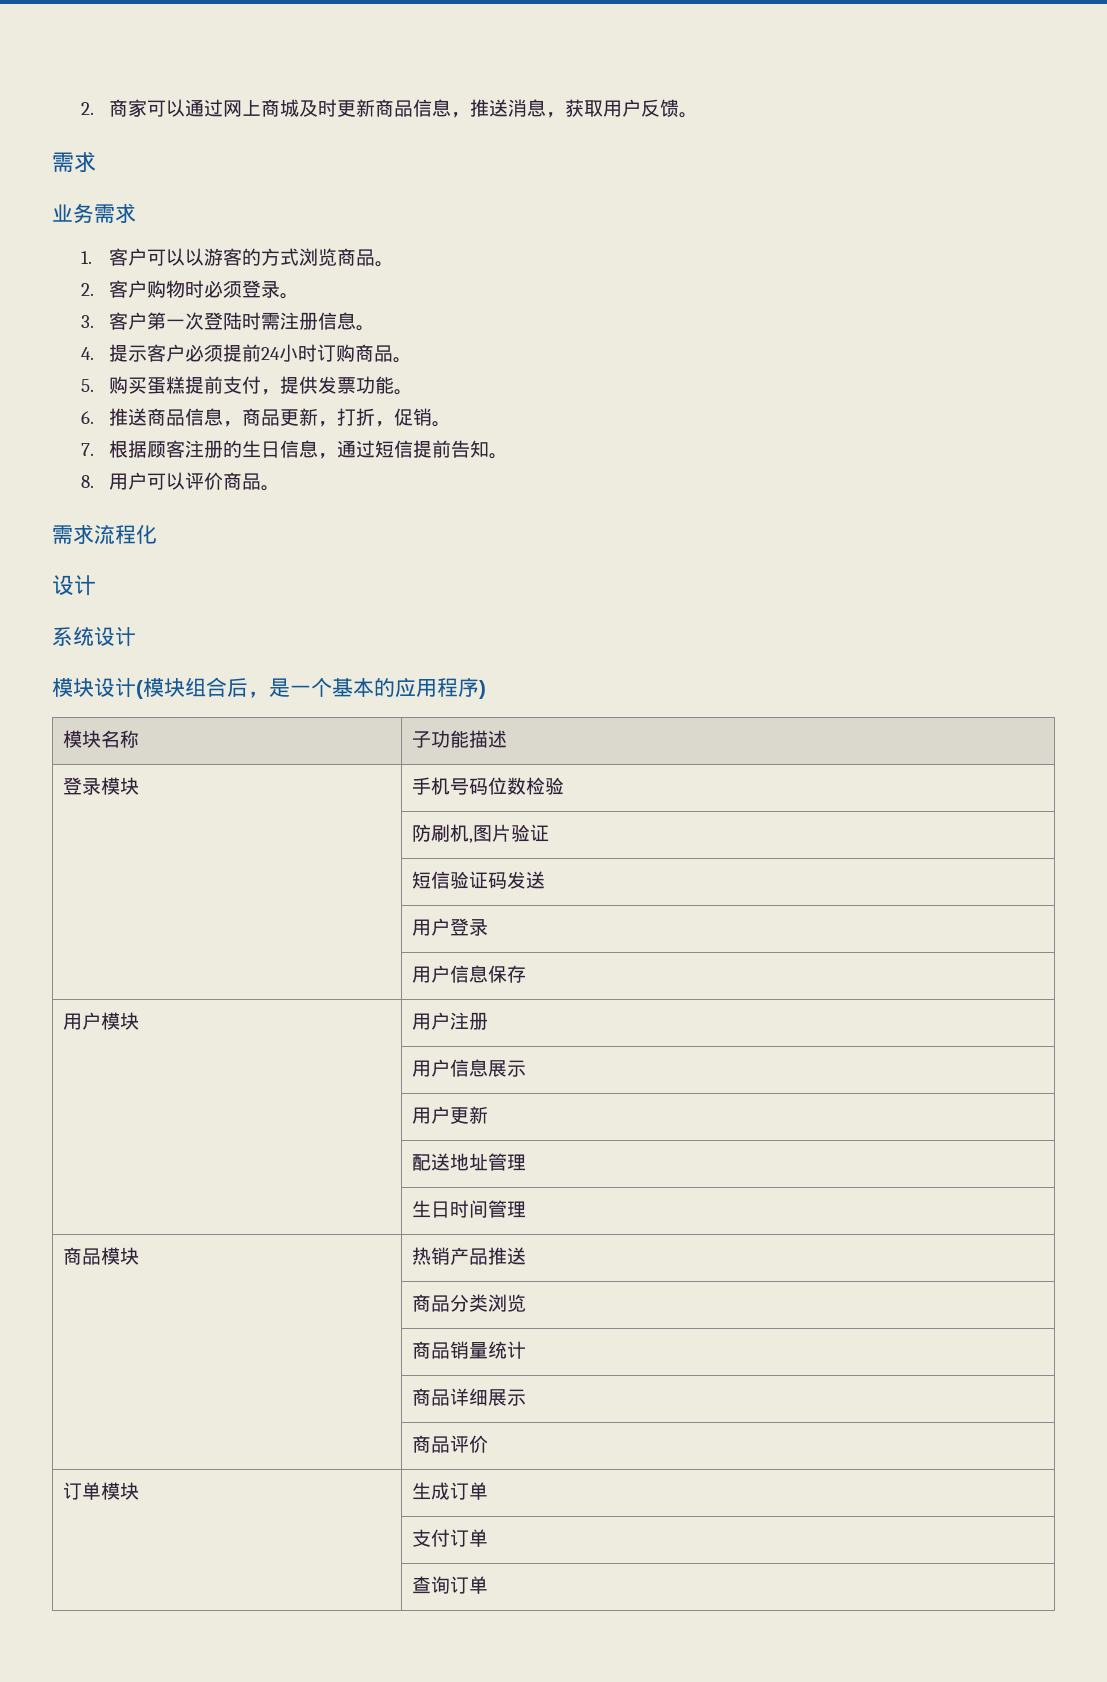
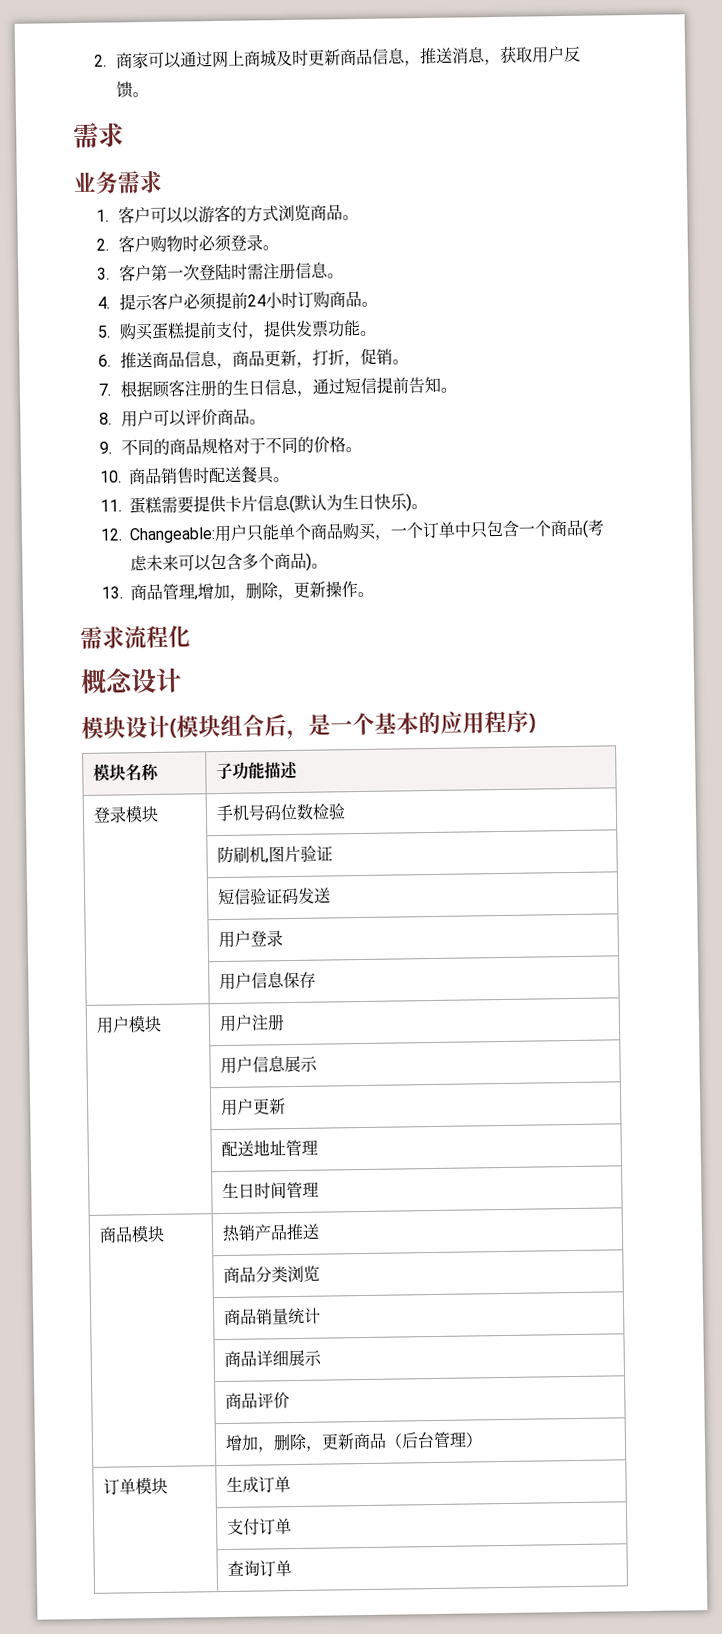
(281, 488) none -> [98,436,362,456] [99,465,290,486] [99,493,428,515] [99,519,604,544] [129,552,328,572] [100,581,374,602] // 9.不同的商品规格对于不同的价格。 // 10.商品销售时配送餐具。 // 11.蛋糕需要提供卡片信息(默认为生日快乐)。 // 12. Changeable:用户只能单个商品购买，一个订单中只包含一个商品(考虑未来可以包含多个商品)。 // 13.商品管理,增加，删除，更新操作。
[52,575,96,596] [52,627,94,646] 设计 // 系统 -> [80,668,134,694] 概念
(488, 1444) none -> [224,1431,483,1453] // | 增加，删除，更新商品（后台管理）

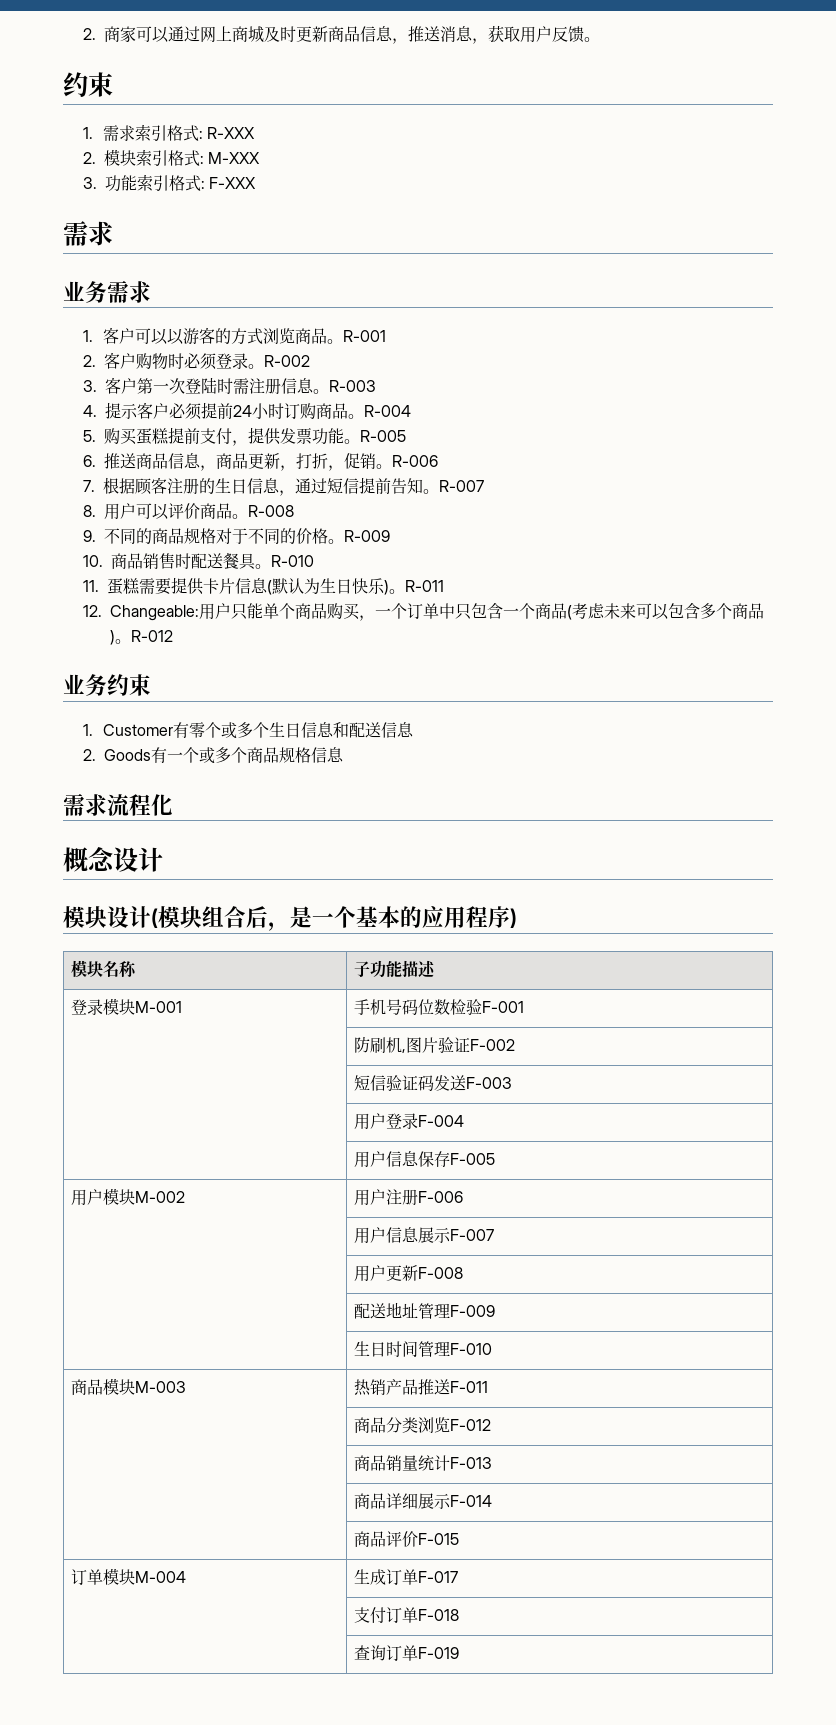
(149, 94) none -> [63,72,113,97] [82,124,255,142] [82,149,261,167] [82,174,257,192] // 约束 // 1.需求索引格式: R-XXX // 2.模块索引格式: M-XXX // 3.功能索引格式: F-XXX
(359, 217) none -> [342,330,386,342] R-001
(279, 248) none -> [263,355,310,367] R-002
(344, 276) none -> [328,380,376,392] R-003
(378, 304) none -> [363,405,411,417] R-004
(377, 333) none -> [359,430,406,442] R-005
(409, 362) none -> [391,455,438,467] R-006
(457, 390) none -> [438,480,484,492] R-007
(266, 422) none -> [247,505,294,517] R-008
(362, 449) none -> [343,530,390,542] R-009
(290, 479) none -> [270,555,314,567] R-010
(428, 507) none -> [404,580,444,592] R-011
[100,581,374,602] // 13.商品管理,增加，删除，更新操作。 -> [130,630,173,642] [63,674,151,696] [82,722,414,739] [82,747,344,764] R-012 // 业务约束 // 1. Customer有零个或多个生日信息和配送信息 // 2. Goods有一个或多个商品规格信息
(159, 814) none -> [134,1001,182,1013] M-001
(346, 811) none -> [481,1001,524,1013] F-001
(333, 853) none -> [469,1039,515,1051] F-002
(331, 895) none -> [465,1077,512,1089] F-003
(283, 938) none -> [417,1115,464,1127] F-004
(316, 979) none -> [449,1153,495,1165] F-005
(162, 1024) none -> [134,1191,185,1203] M-002
(285, 1022) none -> [417,1191,463,1203] F-006
(318, 1063) none -> [449,1229,494,1241] F-007
(286, 1106) none -> [417,1267,463,1279] F-008
(318, 1147) none -> [449,1305,495,1317] F-009
(319, 1189) none -> [449,1343,492,1355] F-010
(165, 1234) none -> [134,1381,186,1393] M-003
(320, 1231) none -> [449,1381,488,1393] F-011
(320, 1273) none -> [449,1419,491,1431] F-012
(321, 1315) none -> [449,1457,492,1469] F-013
(322, 1357) none -> [449,1495,492,1507] F-014
[224,1431,483,1453] // | 增加，删除，更新商品（后台管理） -> [417,1533,459,1545] F-015
(168, 1486) none -> [134,1571,186,1583] M-004
(291, 1484) none -> [417,1571,458,1583] F-017
(292, 1526) none -> [417,1609,459,1621] F-018
(292, 1568) none -> [417,1647,459,1659] F-019

